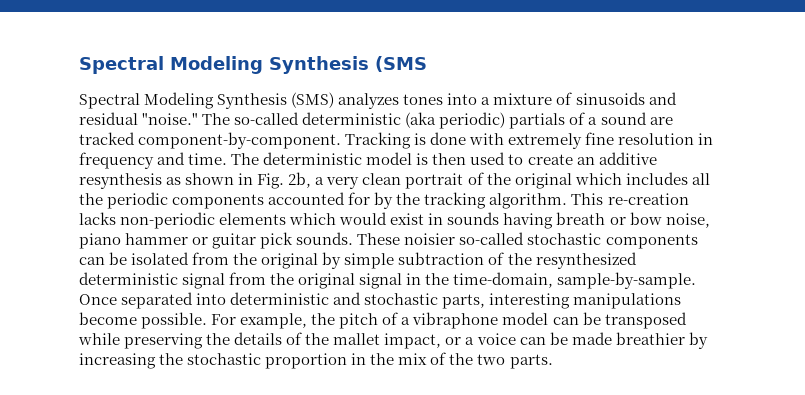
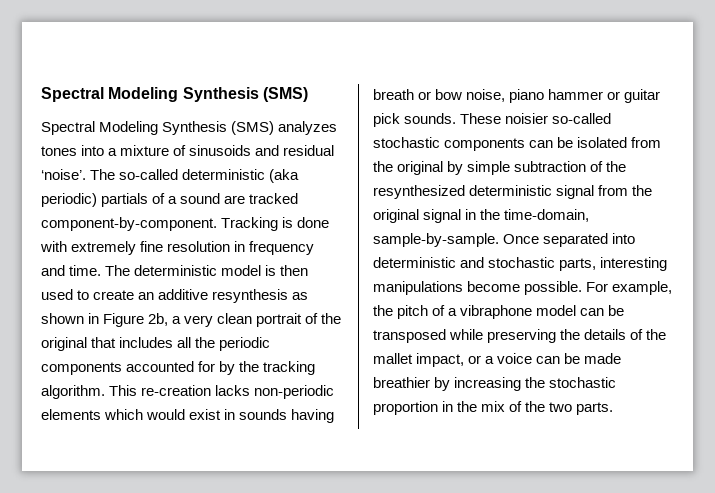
[79,56,427,74] Spectral Modeling Synthesis (SMS -> [41,87,308,102] Spectral Modeling Synthesis (SMS)
[142,113,199,125] "noise." -> [41,169,86,180] ‘noise’.
[257,173,285,189] Fig. -> [103,313,145,327] Figure
[574,173,622,185] which -> [91,337,117,348] that

